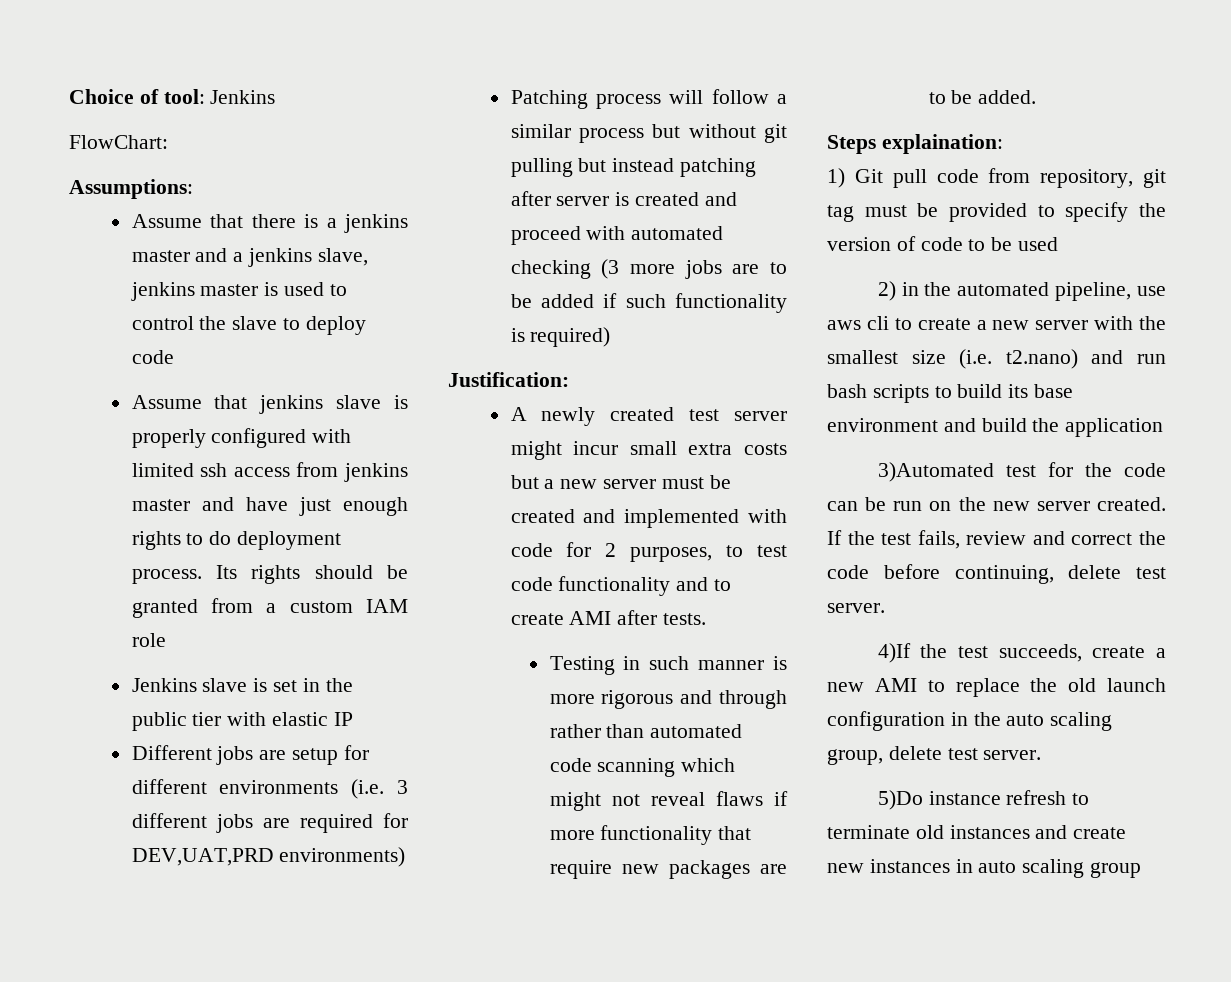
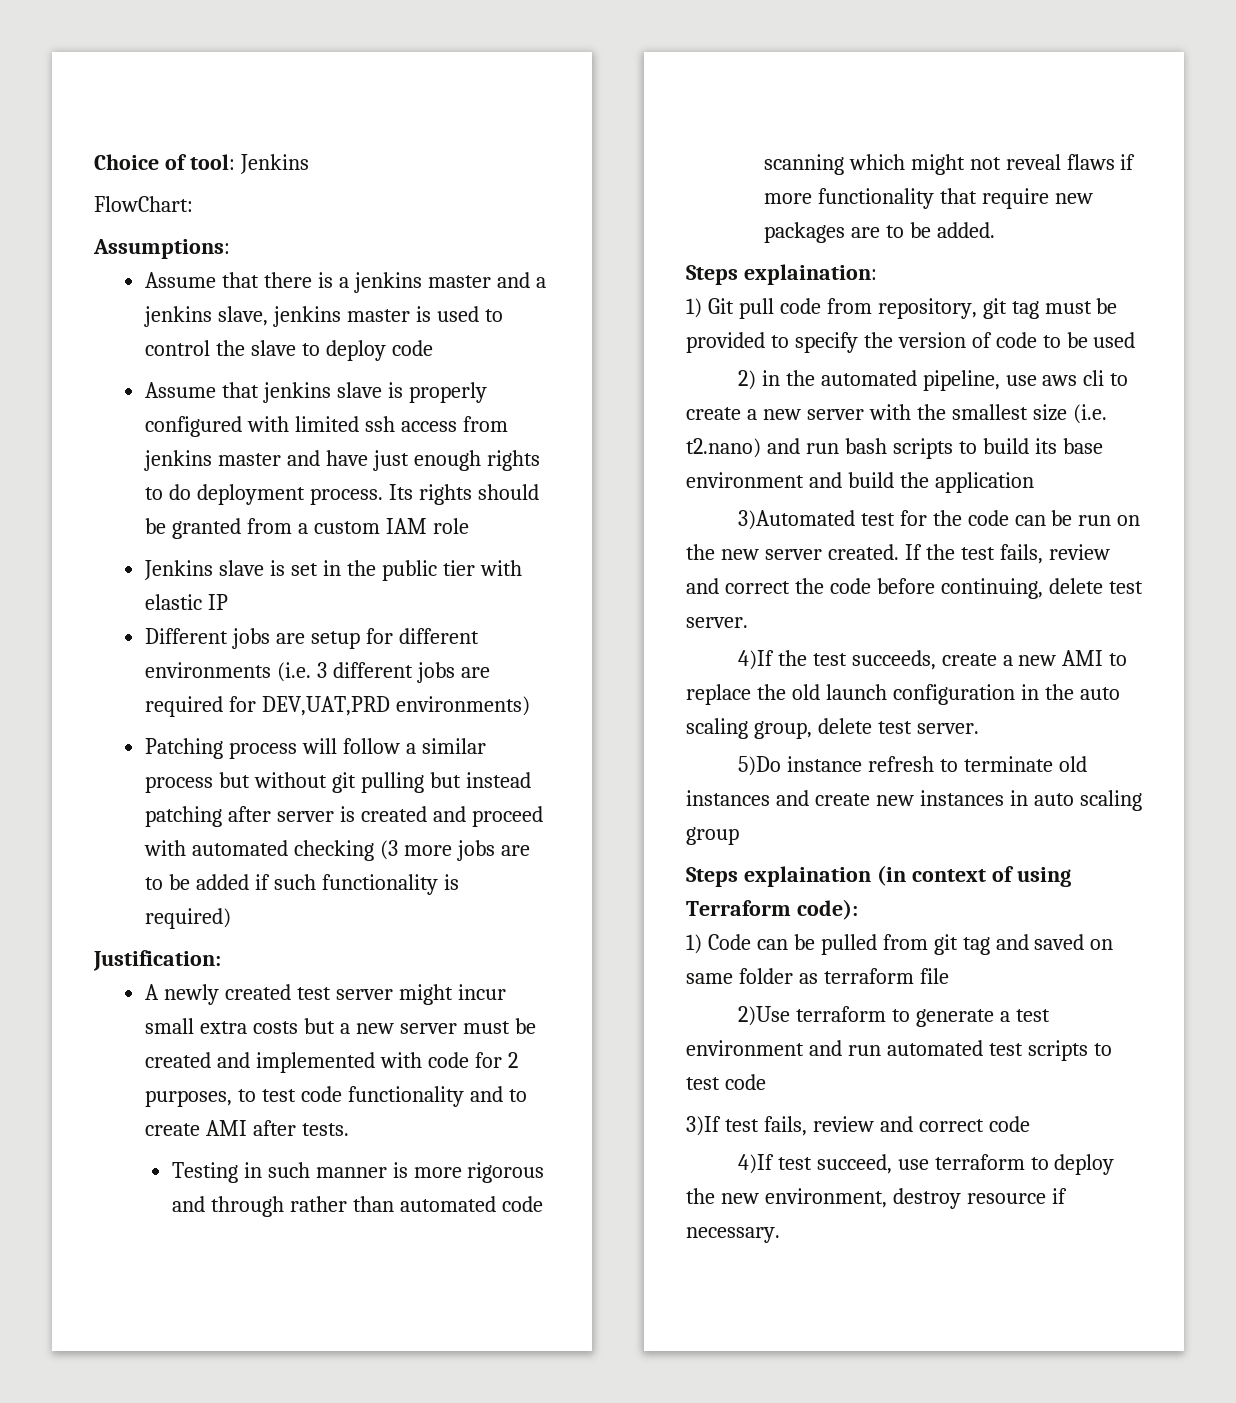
(1142, 870) none -> [686,865,1071,887] [686,899,858,920] [686,934,1114,955] [686,968,949,984] [737,1006,1050,1027] [686,1040,1112,1061] [686,1074,766,1090] [686,1116,1030,1136] [737,1154,1115,1175] [686,1188,1067,1209] [686,1227,780,1243] // Steps explaination (in context of using Terraform code): // 1) Code can be pulled from git tag and saved on same folder as terraform file // 2)Use terraform to generate a test environment and run automated test scripts to test code // 3)If test fails, review and correct code // 4)If test succeed, use terraform to deploy the new environment, destroy resource if necessary.

